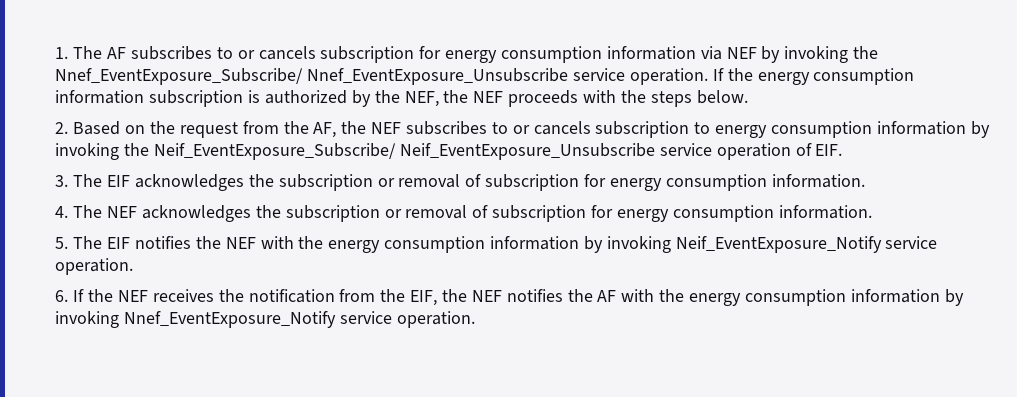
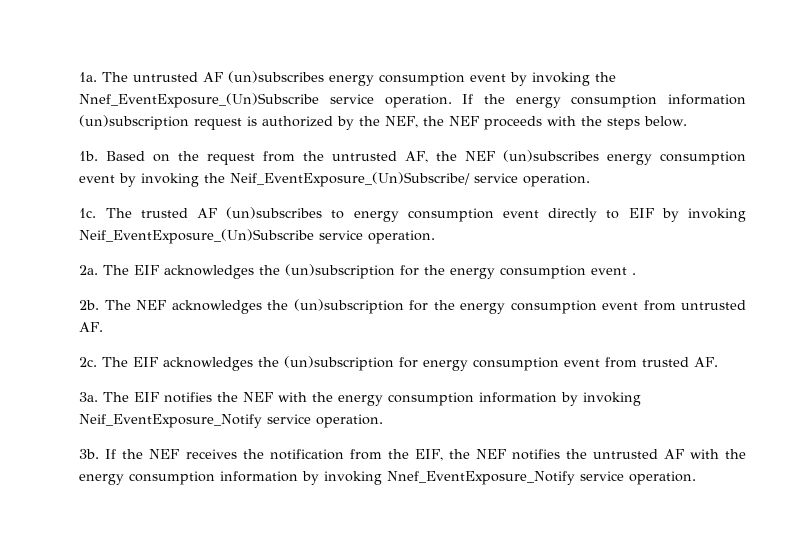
[55,46,879,63] [55,68,569,85] 1. The AF subscribes to or cancels subscription for energy consumption information via NEF by invoking the Nnef_EventExposure_Subscribe/ Nnef_EventExposure_Unsubscribe -> [79,71,617,86] [79,93,320,108] 1a. The untrusted AF (un)subscribes energy consumption event by invoking the Nnef_EventExposure_(Un)Subscribe
[149,90,244,107] subscription -> [79,115,243,130] (un)subscription request
[55,122,69,134] 2. -> [79,151,99,161] 1b.
(309, 127) none -> [332,151,398,161] untrusted
[405,121,990,138] [55,143,843,160] [55,174,865,191] [55,205,872,222] [55,237,69,249] subscribes to or cancels subscription to energy consumption information by invoking the Neif_EventExposure_Subscribe/ Neif_EventExposure_Unsubscribe service operation of EIF. // 3. The EIF acknowledges the subscription or removal of subscription for energy consumption information. // 4. The NEF acknowledges the subscription or removal of subscription for energy consumption information. // 5. -> [503,150,746,165] [79,172,591,187] [79,207,746,222] [79,229,436,244] [79,264,637,279] [79,299,747,314] [79,322,104,332] [79,356,719,371] [79,392,99,402] (un)subscribes energy consumption event by invoking the Neif_EventExposure_(Un)Subscribe/ service operation. // 1c. The trusted AF (un)subscribes to energy consumption event directly to EIF by invoking Neif_EventExposure_(Un)Subscribe service operation. // 2a. The EIF acknowledges the (un)subscription for the energy consumption event . // 2b. The NEF acknowledges the (un)subscription for the energy consumption event from untrusted AF. // 2c. The EIF acknowledges the (un)subscription for energy consumption event from trusted AF. // 3a.
[55,290,69,302] 6. -> [79,449,100,459] 3b.
(593, 295) none -> [592,449,658,459] untrusted

